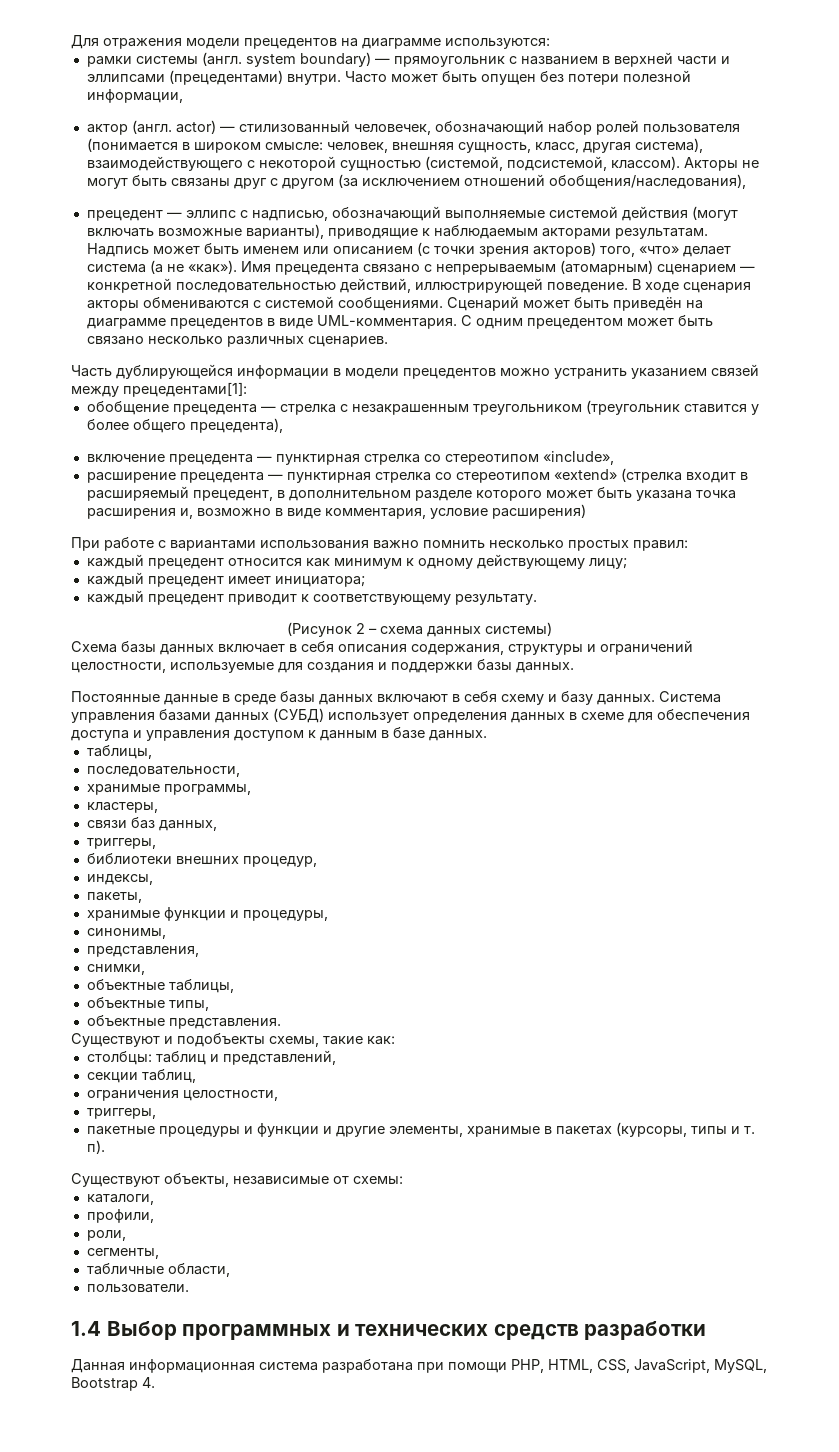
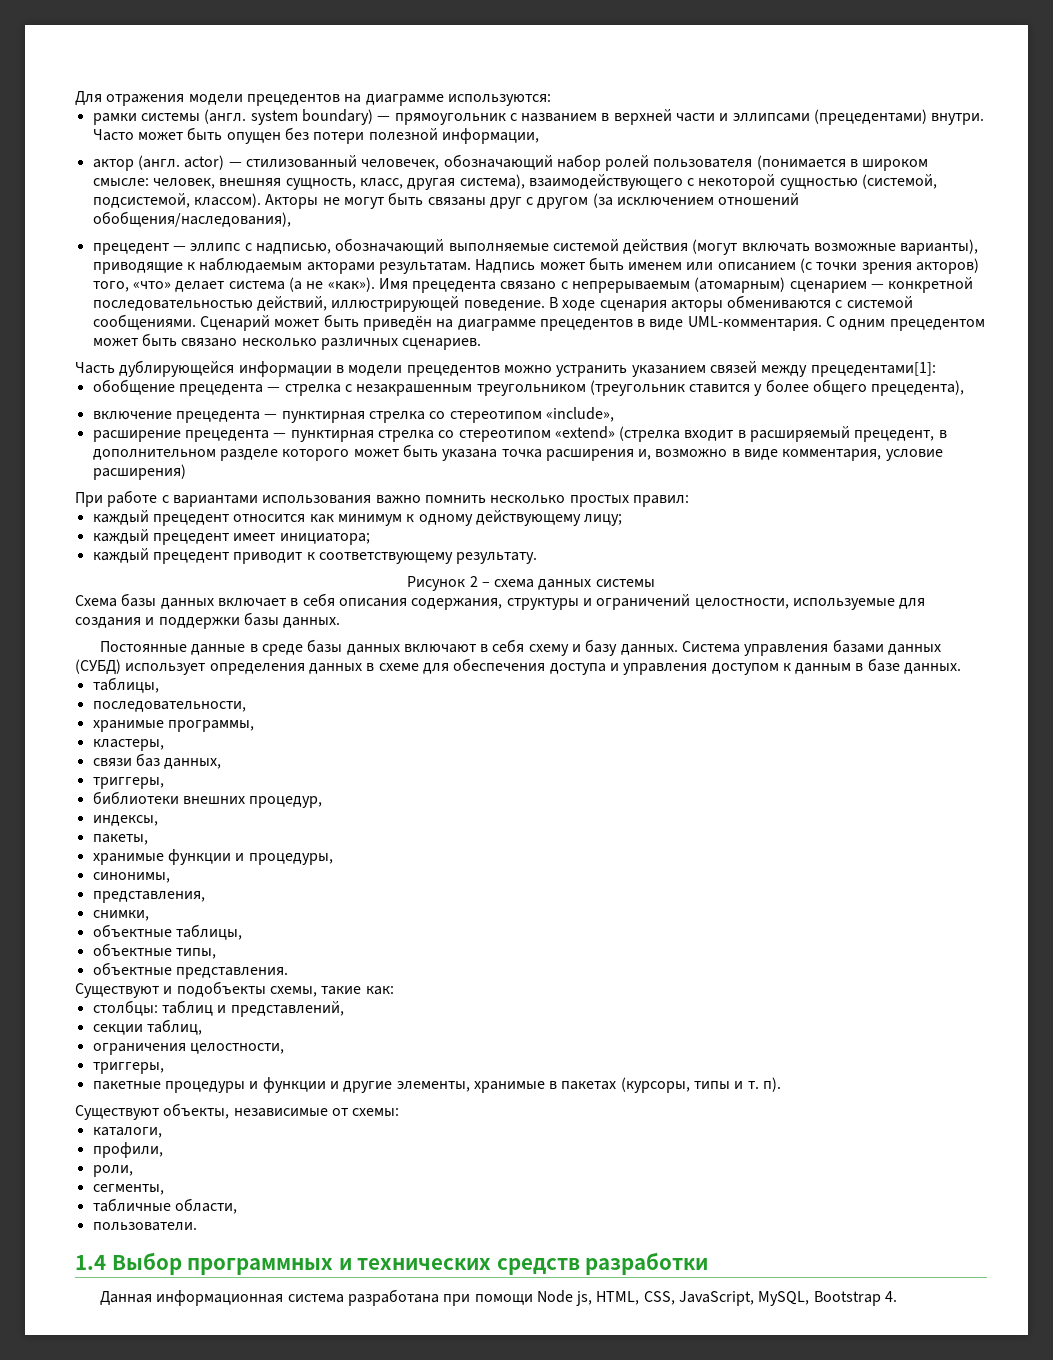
[287,622,352,637] (Рисунок -> [407,576,466,591] Рисунок
[485,622,552,636] системы) -> [595,579,655,587] системы
[511,1359,544,1373] PHP, -> [536,1290,593,1306] Node js,

